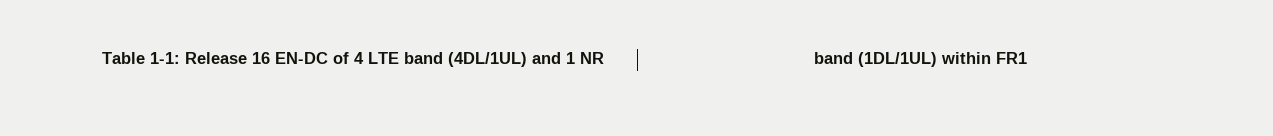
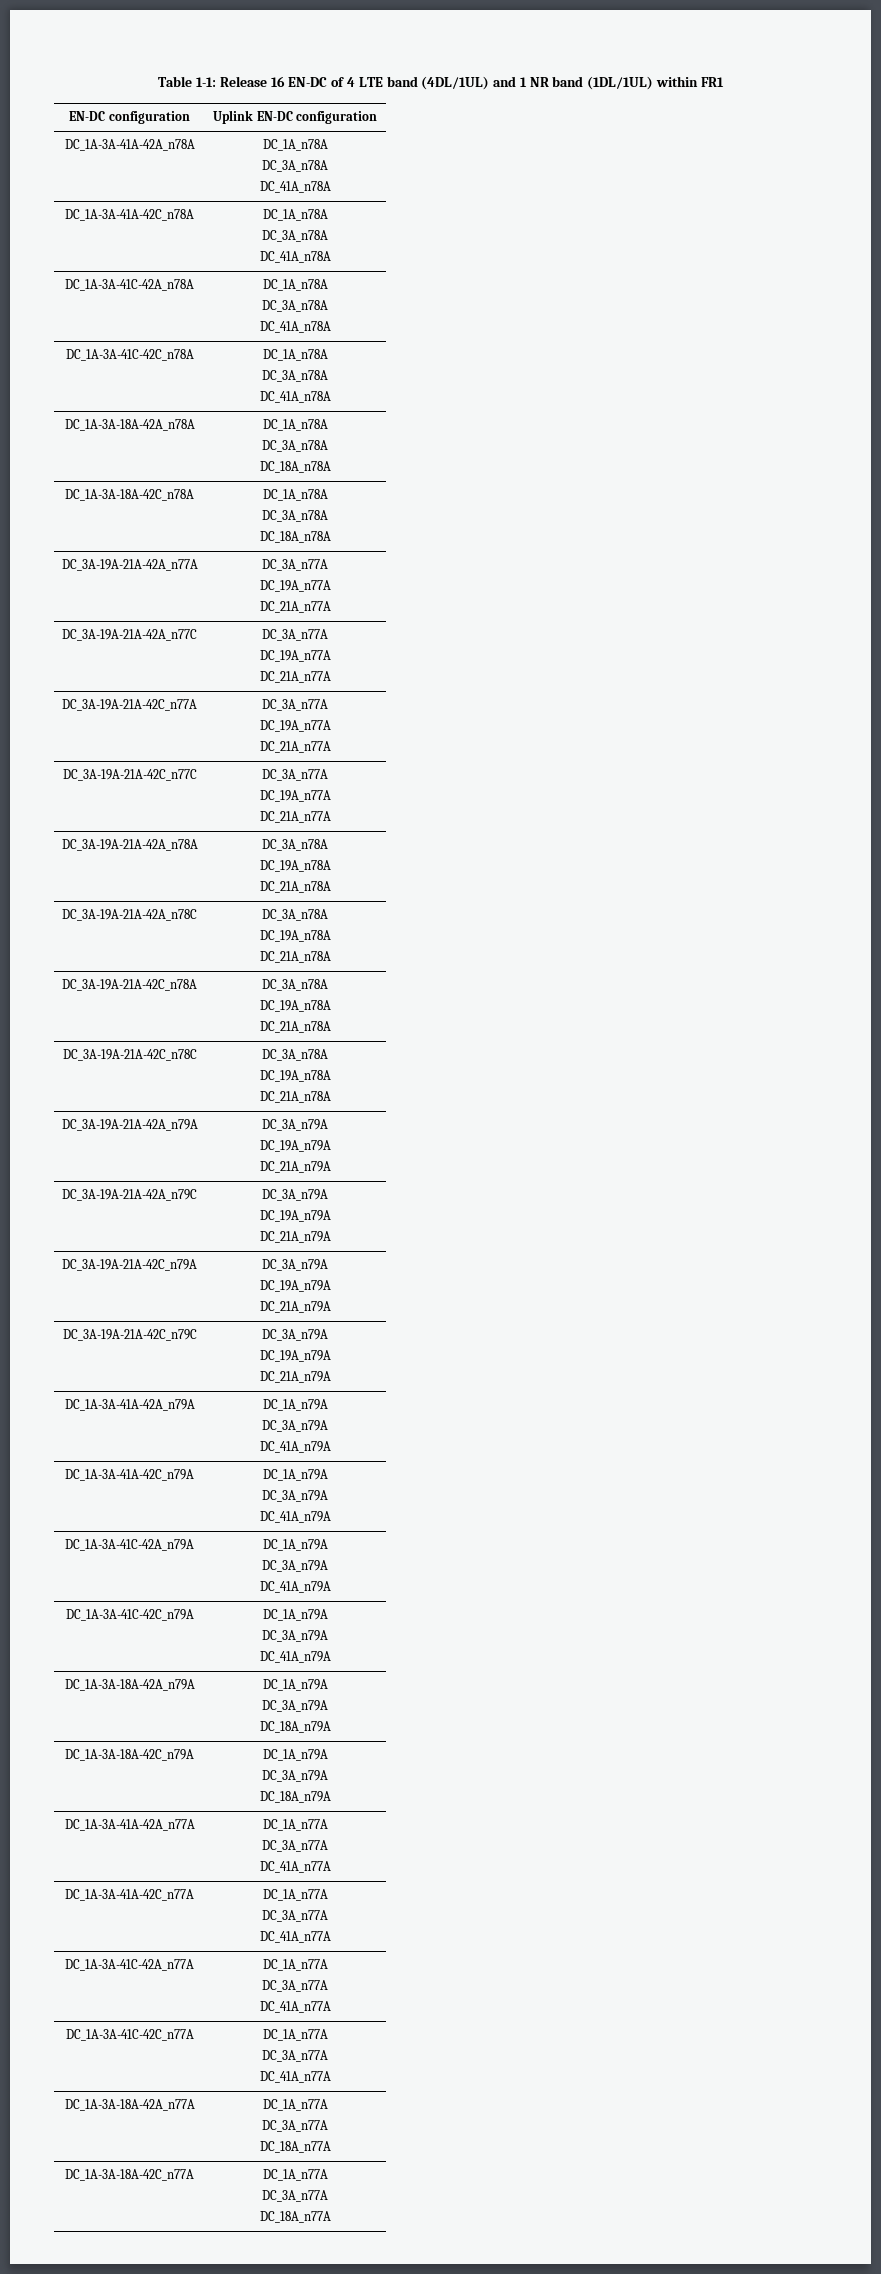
(1027, 58) none -> [69,111,190,124] [213,110,377,124] [64,139,195,151] [262,139,328,151] [262,160,328,172] [259,181,331,193] [65,209,194,221] [262,209,328,221] [262,230,328,242] [259,251,331,263] [65,279,194,291] [262,279,328,291] [262,300,328,312] [259,321,331,333] [65,349,194,361] [262,349,328,361] [262,370,328,382] [259,391,331,403] [64,419,195,431] [262,419,328,431] [262,440,328,452] [259,461,331,473] [65,489,194,501] [262,489,328,501] [262,510,328,522] [259,531,331,543] [61,559,198,571] [262,559,328,571] [259,580,331,592] [259,601,331,613] [62,629,197,641] [262,629,328,641] [259,650,331,662] [259,671,331,683] [62,699,197,711] [262,699,328,711] [259,720,331,732] [259,741,331,753] [62,769,197,781] [262,769,328,781] [259,790,331,802] [259,811,331,823] [61,839,198,851] [262,839,328,851] [259,860,331,872] [259,881,331,893] [62,909,197,921] [262,909,328,921] [259,930,331,942] [259,951,331,963] [62,979,197,991] [262,979,328,991] [259,1000,331,1012] [259,1021,331,1033] [62,1049,197,1061] [262,1049,328,1061] [259,1070,331,1082] [259,1091,331,1103] [61,1119,198,1131] [262,1119,328,1131] [259,1140,331,1152] [259,1161,331,1173] [62,1189,197,1201] [262,1189,328,1201] [259,1210,331,1222] [259,1231,331,1243] [62,1259,197,1271] [262,1259,328,1271] [259,1280,331,1292] [259,1301,331,1313] [62,1329,197,1341] [262,1329,328,1341] [259,1350,331,1362] [259,1371,331,1383] [64,1399,195,1411] [262,1399,328,1411] [262,1420,328,1432] [259,1441,331,1453] [65,1469,194,1481] [262,1469,328,1481] [262,1490,328,1502] [259,1511,331,1523] [65,1539,194,1551] [262,1539,328,1551] [262,1560,328,1572] [259,1581,331,1593] [65,1609,194,1621] [262,1609,328,1621] [262,1630,328,1642] [259,1651,331,1663] [64,1679,195,1691] [262,1679,328,1691] [262,1700,328,1712] [259,1721,331,1733] [65,1749,194,1761] [262,1749,328,1761] [262,1770,328,1782] [259,1791,331,1803] [64,1819,195,1831] [262,1819,328,1831] [262,1840,328,1852] [259,1861,331,1873] [65,1889,194,1901] [262,1889,328,1901] [262,1910,328,1922] [259,1931,331,1943] [65,1959,194,1971] [262,1959,328,1971] [262,1980,328,1992] [259,2001,331,2013] [65,2029,194,2041] [262,2029,328,2041] [262,2050,328,2062] [259,2071,331,2083] [64,2099,195,2111] [262,2099,328,2111] [262,2120,328,2132] [259,2141,331,2153] [65,2169,194,2181] [262,2169,328,2181] [262,2190,328,2202] [259,2211,331,2223] // EN-DC configuration | Uplink EN-DC configuration // DC_1A-3A-41A-42A_n78A | DC_1A_n78A // DC_3A_n78A // DC_41A_n78A // DC_1A-3A-41A-42C_n78A | DC_1A_n78A // DC_3A_n78A // DC_41A_n78A // DC_1A-3A-41C-42A_n78A | DC_1A_n78A // DC_3A_n78A // DC_41A_n78A // DC_1A-3A-41C-42C_n78A | DC_1A_n78A // DC_3A_n78A // DC_41A_n78A // DC_1A-3A-18A-42A_n78A | DC_1A_n78A // DC_3A_n78A // DC_18A_n78A // DC_1A-3A-18A-42C_n78A | DC_1A_n78A // DC_3A_n78A // DC_18A_n78A // DC_3A-19A-21A-42A_n77A | DC_3A_n77A // DC_19A_n77A // DC_21A_n77A // DC_3A-19A-21A-42A_n77C | DC_3A_n77A // DC_19A_n77A // DC_21A_n77A // DC_3A-19A-21A-42C_n77A | DC_3A_n77A // DC_19A_n77A // DC_21A_n77A // DC_3A-19A-21A-42C_n77C | DC_3A_n77A // DC_19A_n77A // DC_21A_n77A // DC_3A-19A-21A-42A_n78A | DC_3A_n78A // DC_19A_n78A // DC_21A_n78A // DC_3A-19A-21A-42A_n78C | DC_3A_n78A // DC_19A_n78A // DC_21A_n78A // DC_3A-19A-21A-42C_n78A | DC_3A_n78A // DC_19A_n78A // DC_21A_n78A // DC_3A-19A-21A-42C_n78C | DC_3A_n78A // DC_19A_n78A // DC_21A_n78A // DC_3A-19A-21A-42A_n79A | DC_3A_n79A // DC_19A_n79A // DC_21A_n79A // DC_3A-19A-21A-42A_n79C | DC_3A_n79A // DC_19A_n79A // DC_21A_n79A // DC_3A-19A-21A-42C_n79A | DC_3A_n79A // DC_19A_n79A // DC_21A_n79A // DC_3A-19A-21A-42C_n79C | DC_3A_n79A // DC_19A_n79A // DC_21A_n79A // DC_1A-3A-41A-42A_n79A | DC_1A_n79A // DC_3A_n79A // DC_41A_n79A // DC_1A-3A-41A-42C_n79A | DC_1A_n79A // DC_3A_n79A // DC_41A_n79A // DC_1A-3A-41C-42A_n79A | DC_1A_n79A // DC_3A_n79A // DC_41A_n79A // DC_1A-3A-41C-42C_n79A | DC_1A_n79A // DC_3A_n79A // DC_41A_n79A // DC_1A-3A-18A-42A_n79A | DC_1A_n79A // DC_3A_n79A // DC_18A_n79A // DC_1A-3A-18A-42C_n79A | DC_1A_n79A // DC_3A_n79A // DC_18A_n79A // DC_1A-3A-41A-42A_n77A | DC_1A_n77A // DC_3A_n77A // DC_41A_n77A // DC_1A-3A-41A-42C_n77A | DC_1A_n77A // DC_3A_n77A // DC_41A_n77A // DC_1A-3A-41C-42A_n77A | DC_1A_n77A // DC_3A_n77A // DC_41A_n77A // DC_1A-3A-41C-42C_n77A | DC_1A_n77A // DC_3A_n77A // DC_41A_n77A // DC_1A-3A-18A-42A_n77A | DC_1A_n77A // DC_3A_n77A // DC_18A_n77A // DC_1A-3A-18A-42C_n77A | DC_1A_n77A // DC_3A_n77A // DC_18A_n77A

